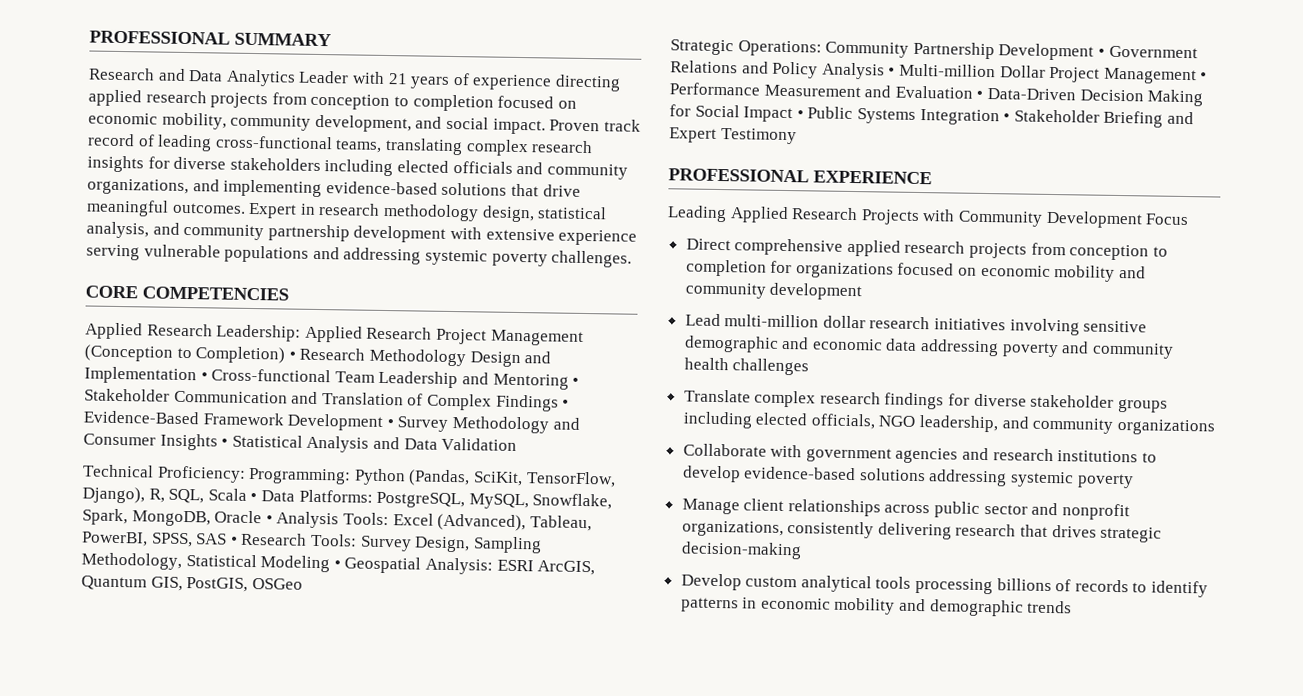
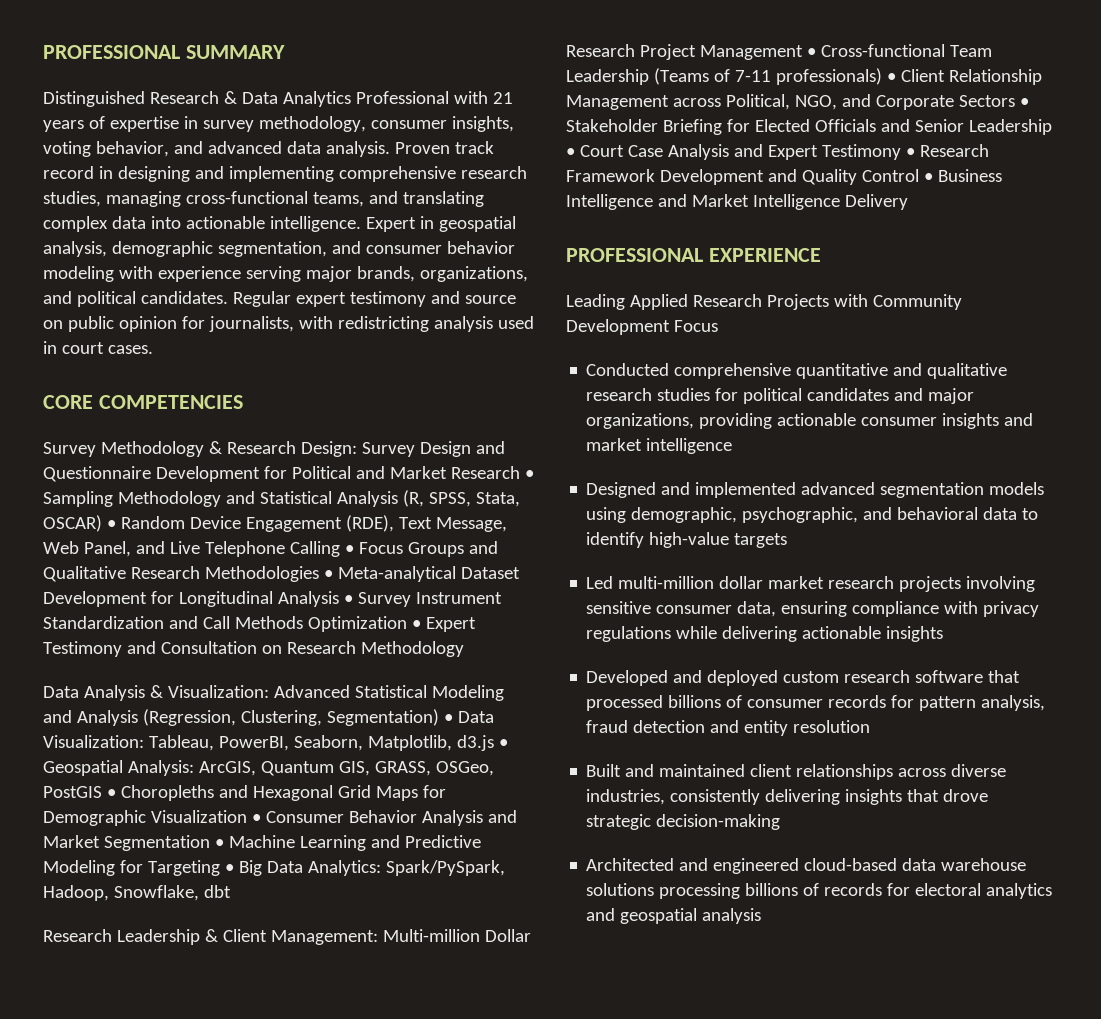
[88,67,186,81] Research and -> [43,91,237,107] Distinguished Research &
[298,70,350,84] Leader -> [355,91,449,104] Professional
[472,74,621,92] [88,89,577,112] [88,112,641,135] [87,133,213,152] experience directing applied research projects from conception to completion focused on economic mobility, community development, and social impact. Proven track record of leading -> [109,116,514,132] [43,141,494,157] [43,166,527,182] [43,191,181,207] expertise in survey methodology, consumer insights, voting behavior, and advanced data analysis. Proven track record in designing and implementing comprehensive research studies, managing
(383, 146) none -> [368,191,398,204] and
[531,140,594,154] [87,155,628,180] [87,178,581,198] [86,199,608,223] [86,221,638,246] [86,244,633,268] [85,285,289,301] [85,322,584,346] [84,344,552,368] [84,366,580,390] [84,388,570,412] [83,410,580,434] [83,433,518,453] [83,464,616,488] [82,486,613,510] [82,508,592,532] [81,531,542,554] [81,552,596,576] [81,575,303,592] [670,39,1198,61] [670,60,1208,85] [669,82,1204,107] [669,104,1194,128] [669,127,797,145] research insights for diverse stakeholders including elected officials and community organizations, and implementing evidence-based solutions that drive meaningful outcomes. Expert in research methodology design, statistical analysis, and community partnership development with extensive experience serving vulnerable populations and addressing systemic poverty challenges. // CORE COMPETENCIES // Applied Research Leadership: Applied Research Project Management (Conception to Completion) • Research Methodology Design and Implementation • Cross-functional Team Leadership and Mentoring • Stakeholder Communication and Translation of Complex Findings • Evidence-Based Framework Development • Survey Methodology and Consumer Insights • Statistical Analysis and Data Validation // Technical Proficiency: Programming: Python (Pandas, SciKit, TensorFlow, Django), R, SQL, Scala • Data Platforms: PostgreSQL, MySQL, Snowflake, Spark, MongoDB, Oracle • Analysis Tools: Excel (Advanced), Tableau, PowerBI, SPSS, SAS • Research Tools: Survey Design, Sampling Methodology, Statistical Modeling • Geospatial Analysis: ESRI ArcGIS, Quantum GIS, PostGIS, OSGeo // Strategic Operations: Community Partnership Development • Government Relations and Policy Analysis • Multi-million Dollar Project Management • Performance Measurement and Evaluation • Data-Driven Decision Making for Social Impact • Public Systems Integration • Stakeholder Briefing and Expert Testimony -> [111,216,516,232] [43,241,515,257] [43,266,528,282] [43,291,516,307] [43,316,534,332] [43,341,153,354] [43,395,243,409] [43,441,505,457] [43,466,534,482] [43,490,520,507] [43,515,507,532] [43,541,498,557] [43,566,520,582] [43,591,502,607] [43,616,476,632] [43,641,464,657] [43,685,504,701] [43,709,494,726] [43,735,508,751] [43,760,494,776] [43,785,446,801] [43,810,517,826] [43,835,481,851] [43,860,505,876] [43,885,231,901] [43,929,531,945] [566,44,992,60] [566,68,1042,85] [566,94,1029,110] [566,119,1052,135] [566,144,989,160] [566,169,1002,185] [566,194,908,210] data into actionable intelligence. Expert in geospatial analysis, demographic segmentation, and consumer behavior modeling with experience serving major brands, organizations, and political candidates. Regular expert testimony and source on public opinion for journalists, with redistricting analysis used in court cases. // CORE COMPETENCIES // Survey Methodology & Research Design: Survey Design and Questionnaire Development for Political and Market Research • Sampling Methodology and Statistical Analysis (R, SPSS, Stata, OSCAR) • Random Device Engagement (RDE), Text Message, Web Panel, and Live Telephone Calling • Focus Groups and Qualitative Research Methodologies • Meta-analytical Dataset Development for Longitudinal Analysis • Survey Instrument Standardization and Call Methods Optimization • Expert Testimony and Consultation on Research Methodology // Data Analysis & Visualization: Advanced Statistical Modeling and Analysis (Regression, Clustering, Segmentation) • Data Visualization: Tableau, PowerBI, Seaborn, Matplotlib, d3.js • Geospatial Analysis: ArcGIS, Quantum GIS, GRASS, OSGeo, PostGIS • Choropleths and Hexagonal Grid Maps for Demographic Visualization • Consumer Behavior Analysis and Market Segmentation • Machine Learning and Predictive Modeling for Targeting • Big Data Analytics: Spark/PySpark, Hadoop, Snowflake, dbt // Research Leadership & Client Management: Multi-million Dollar Research Project Management • Cross-functional Team Leadership (Teams of 7-11 professionals) • Client Relationship Management across Political, NGO, and Corporate Sectors • Stakeholder Briefing for Elected Officials and Senior Leadership • Court Case Analysis and Expert Testimony • Research Framework Development and Quality Control • Business Intelligence and Market Intelligence Delivery
[685,238,1168,261] [685,259,1146,282] [684,282,863,301] [684,313,1148,336] [683,335,1174,359] [683,357,810,376] [683,389,1168,413] [682,411,1215,436] [682,443,1157,464] [682,465,1134,489] [681,498,1130,521] [681,520,1163,543] [680,541,802,560] [680,573,1209,598] [680,597,1073,617] Direct comprehensive applied research projects from conception to completion for organizations focused on economic mobility and community development // Lead multi-million dollar research initiatives involving sensitive demographic and economic data addressing poverty and community health challenges // Translate complex research findings for diverse stakeholder groups including elected officials, NGO leadership, and community organizations // Collaborate with government agencies and research institutions to develop evidence-based solutions addressing systemic poverty // Manage client relationships across public sector and nonprofit organizations, consistently delivering research that drives strategic decision-making // Develop custom analytical tools processing billions of records to identify patterns in economic mobility and demographic trends -> [586,363,1008,379] [586,388,975,404] [586,413,1034,429] [586,438,733,454] [586,482,1045,498] [586,507,1039,523] [586,532,788,548] [586,576,1036,592] [586,601,1040,617] [586,626,944,642] [586,670,1021,686] [586,695,1046,711] [586,720,871,736] [586,764,1007,780] [586,789,989,805] [586,814,781,830] [586,858,1027,874] [586,883,1053,899] [586,908,762,924] Conducted comprehensive quantitative and qualitative research studies for political candidates and major organizations, providing actionable consumer insights and market intelligence // Designed and implemented advanced segmentation models using demographic, psychographic, and behavioral data to identify high-value targets // Led multi-million dollar market research projects involving sensitive consumer data, ensuring compliance with privacy regulations while delivering actionable insights // Developed and deployed custom research software that processed billions of consumer records for pattern analysis, fraud detection and entity resolution // Built and maintained client relationships across diverse industries, consistently delivering insights that drove strategic decision-making // Architected and engineered cloud-based data warehouse solutions processing billions of records for electoral analytics and geospatial analysis

